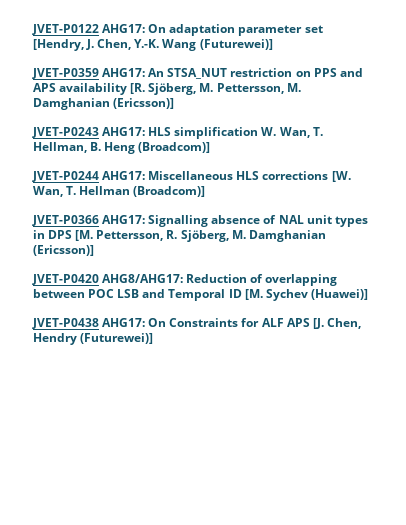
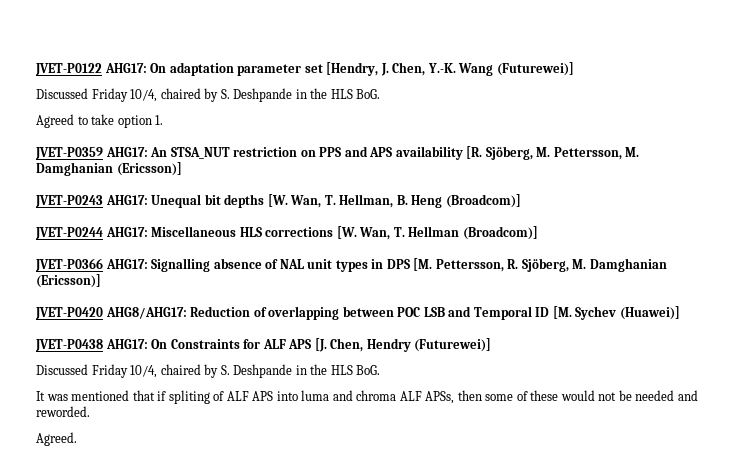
(273, 44) none -> [36,88,381,102] [36,114,164,128] // Discussed Friday 10/4, chaired by S. Deshpande in the HLS BoG. // Agreed to take option 1.
[148,127,277,139] HLS simplification W. -> [151,194,288,208] Unequal bit depths [W.
(154, 338) none -> [36,364,381,378] [36,390,698,404] [36,406,90,417] [36,432,77,446] // Discussed Friday 10/4, chaired by S. Deshpande in the HLS BoG. // It was mentioned that if spliting of ALF APS into luma and chroma ALF APSs, then some of these would not be needed and reworded. // Agreed.

